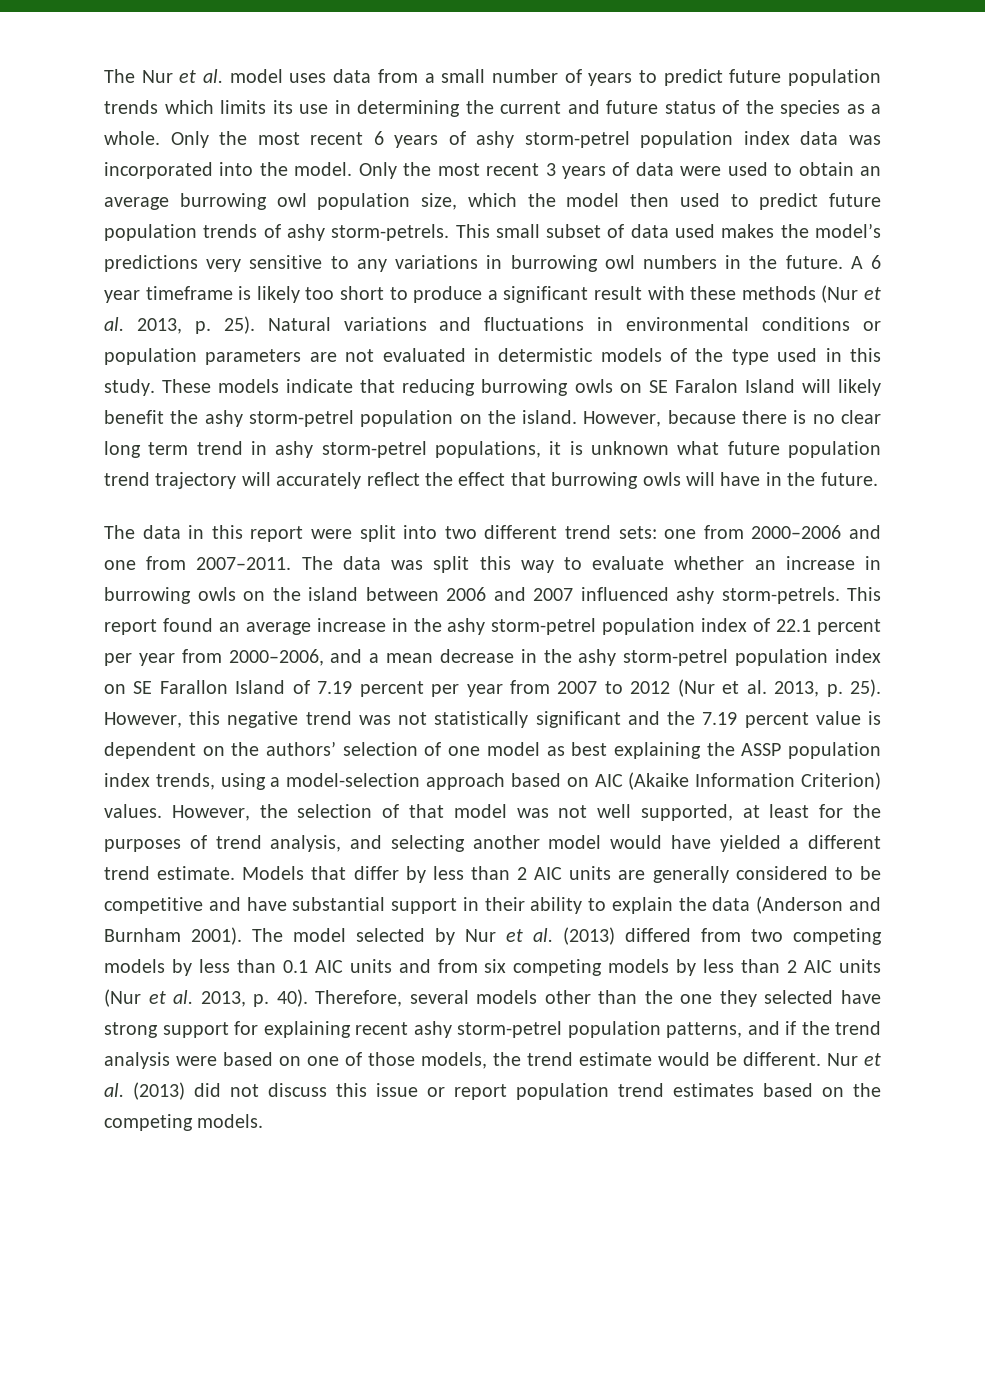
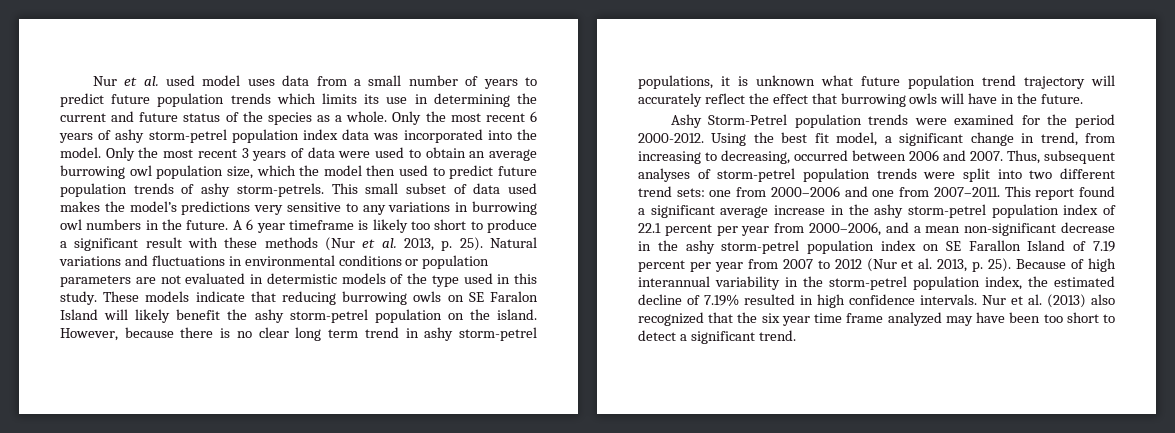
[104,69,224,83] The Nur et al. -> [92,75,195,86] Nur et al. used
[104,525,304,542] The data in this report -> [670,114,1115,128] [638,132,1115,146] [638,150,1115,164] [638,168,917,182] Ashy Storm-Petrel population trends were examined for the period 2000-2012. Using the best fit model, a significant change in trend, from increasing to decreasing, occurred between 2006 and 2007. Thus, subsequent analyses of storm-petrel population trends
[301,556,881,573] [104,587,840,604] The data was split this way to evaluate whether an increase in burrowing owls on the island between 2006 and 2007 influenced ashy storm-petrels. -> (1000, 192) none
[218,622,240,632] an -> [638,205,715,218] a significant
(434, 658) none -> [964,223,1057,236] non-significant
[104,711,882,728] [104,741,881,759] [104,772,882,790] [104,804,882,821] [104,835,881,852] [104,866,881,883] [104,896,881,914] [104,927,882,945] [104,959,882,976] [104,989,881,1007] [104,1021,881,1038] [104,1052,881,1069] [104,1082,881,1100] [104,1114,264,1131] However, this negative trend was not statistically significant and the 7.19 percent value is dependent on the authors’ selection of one model as best explaining the ASSP population index trends, using a model-selection approach based on AIC (Akaike Information Criterion) values. However, the selection of that model was not well supported, at least for the purposes of trend analysis, and selecting another model would have yielded a different trend estimate. Models that differ by less than 2 AIC units are generally considered to be competitive and have substantial support in their ability to explain the data (Anderson and Burnham 2001). The model selected by Nur et al. (2013) differed from two competing models by less than 0.1 AIC units and from six competing models by less than 2 AIC units (Nur et al. 2013, p. 40). Therefore, several models other than the one they selected have strong support for explaining recent ashy storm-petrel population patterns, and if the trend analysis were based on one of those models, the trend estimate would be different. Nur et al. (2013) did not discuss this issue or report population trend estimates based on the competing models. -> [1016,258,1116,272] [638,276,1115,290] [638,294,1115,308] [638,312,1115,326] [638,330,796,344] Because of high interannual variability in the storm-petrel population index, the estimated decline of 7.19% resulted in high confidence intervals. Nur et al. (2013) also recognized that the six year time frame analyzed may have been too short to detect a significant trend.

